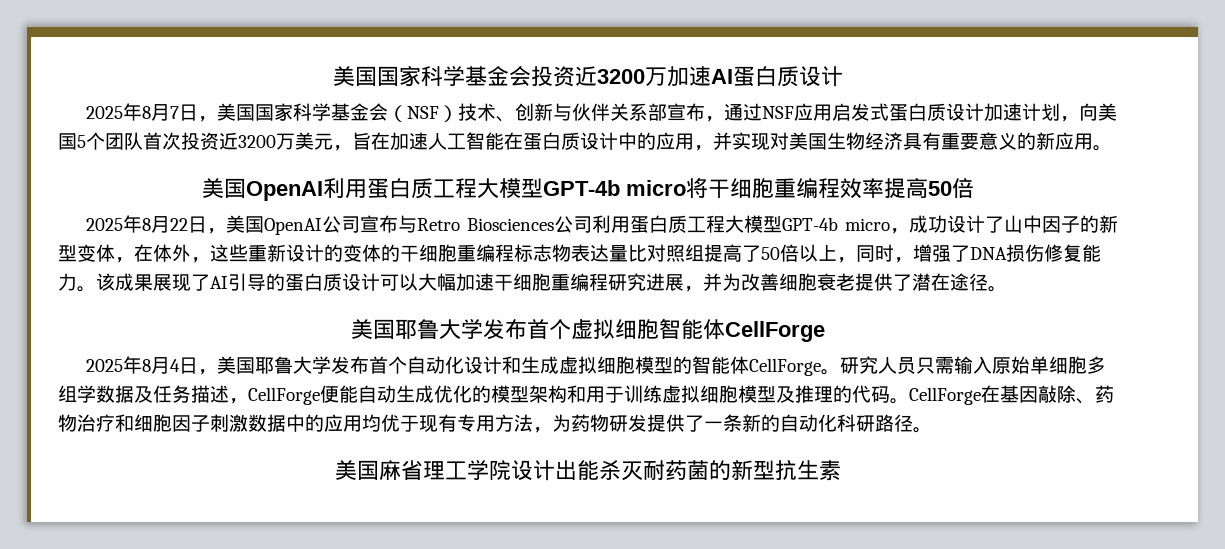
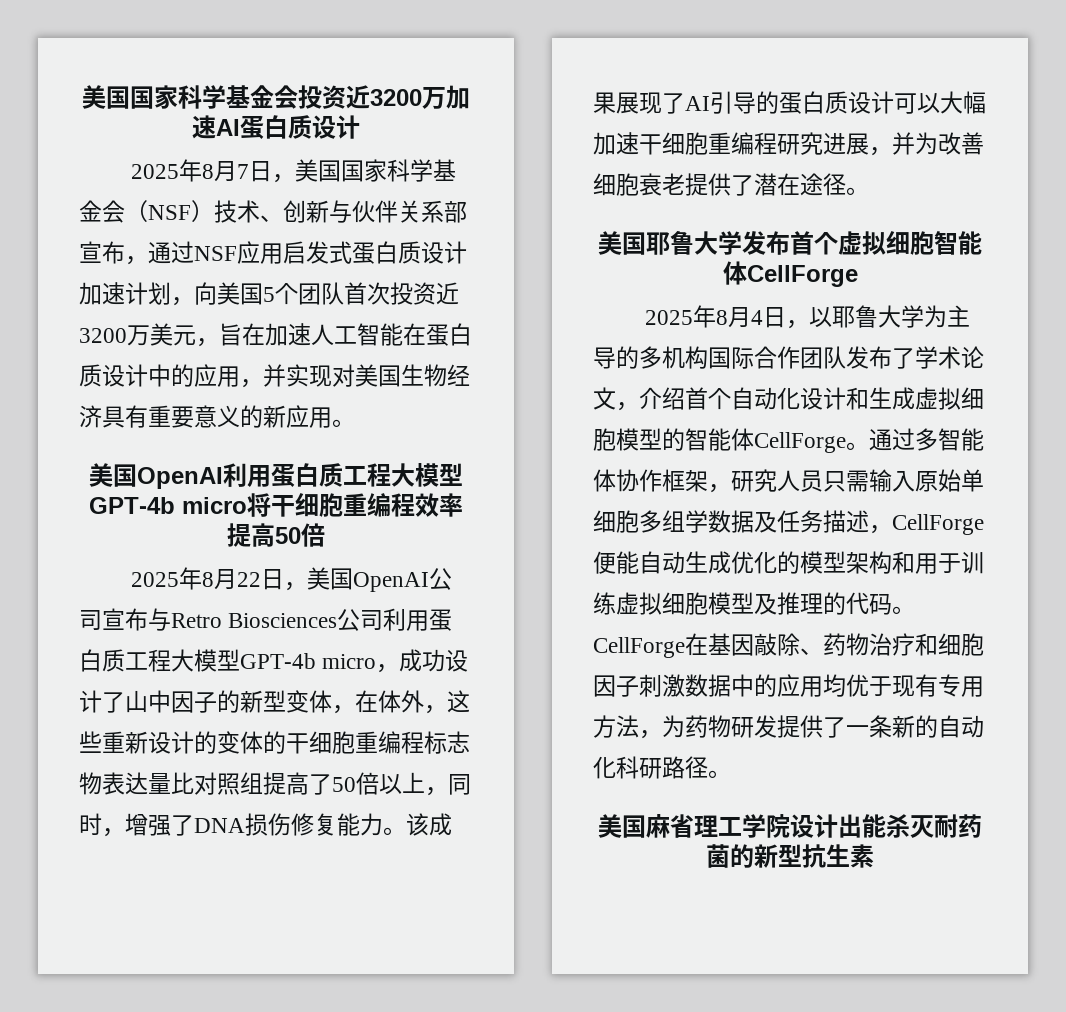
[216,356,369,374] 美国耶鲁大学发布 -> [808,305,970,328] [593,346,984,369] [593,387,685,411] 以耶鲁大学为主导的多机构国际合作团队发布了学术论文，介绍
(840, 372) none -> [869,428,984,451] [593,469,731,493] 通过多智能体协作框架，

